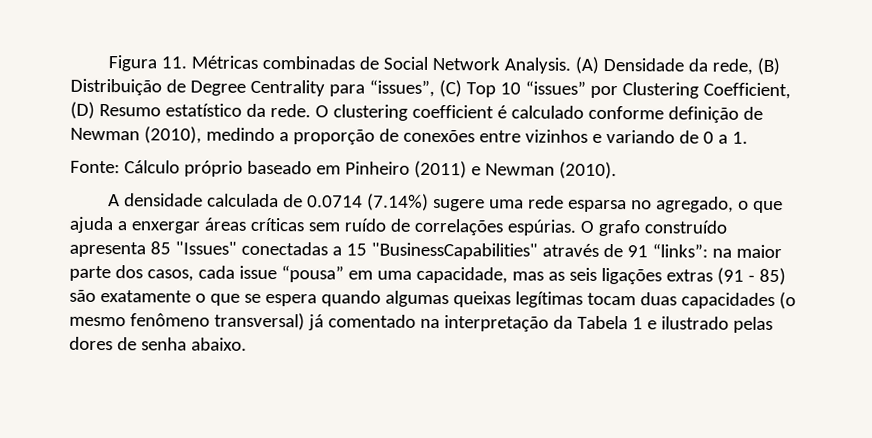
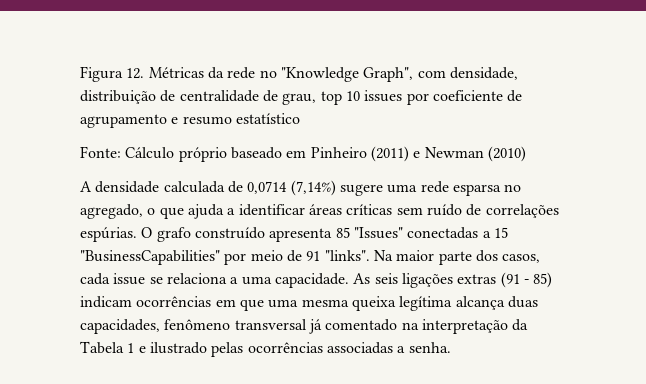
[160,55,780,76] [70,78,791,100] [70,101,763,123] [70,126,748,145] 11. Métricas combinadas de Social Network Analysis. (A) Densidade da rede, (B) Distribuição de Degree Centrality para “issues”, (C) Top 10 “issues” por Clustering Coefficient, (D) Resumo estatístico da rede. O clustering coefficient é calculado conforme definição de Newman (2010), medindo a proporção de conexões entre vizinhos e variando de 0 a 1. -> [126,67,518,82] [80,90,523,105] [80,113,300,128] 12. Métricas da rede no "Knowledge Graph", com densidade, distribuição de centralidade de grau, top 10 issues por coeficiente de agrupamento e resumo estatístico
[558,161,617,180] (2010). -> [487,146,526,162] (2010)
[306,193,429,211] 0.0714 (7.14%) -> [247,180,336,196] 0,0714 (7,14%)
[130,221,200,234] enxergar -> [238,204,305,216] identificar
[541,243,732,258] através de 91 “links”: na -> [224,250,393,265] por meio de 91 "links". Na
[280,265,565,284] “pousa” em uma capacidade, mas as -> [149,273,371,288] se relaciona a uma capacidade. As
[69,289,796,310] [69,312,305,331] são exatamente o que se espera quando algumas queixas legítimas tocam duas capacidades (o mesmo fenômeno transversal) -> [80,296,538,311] [80,319,307,334] indicam ocorrências em que uma mesma queixa legítima alcança duas capacidades, fenômeno transversal
[69,336,247,351] dores de senha abaixo. -> [247,342,451,354] ocorrências associadas a senha.

